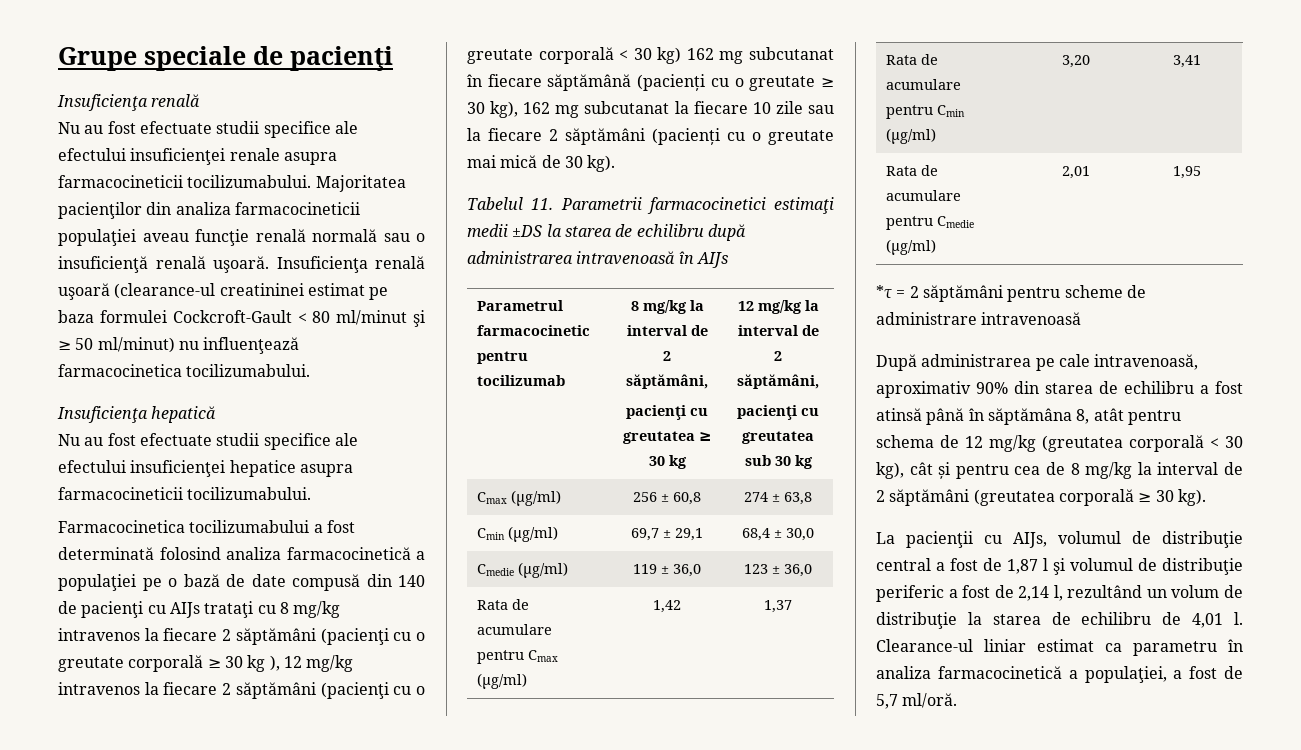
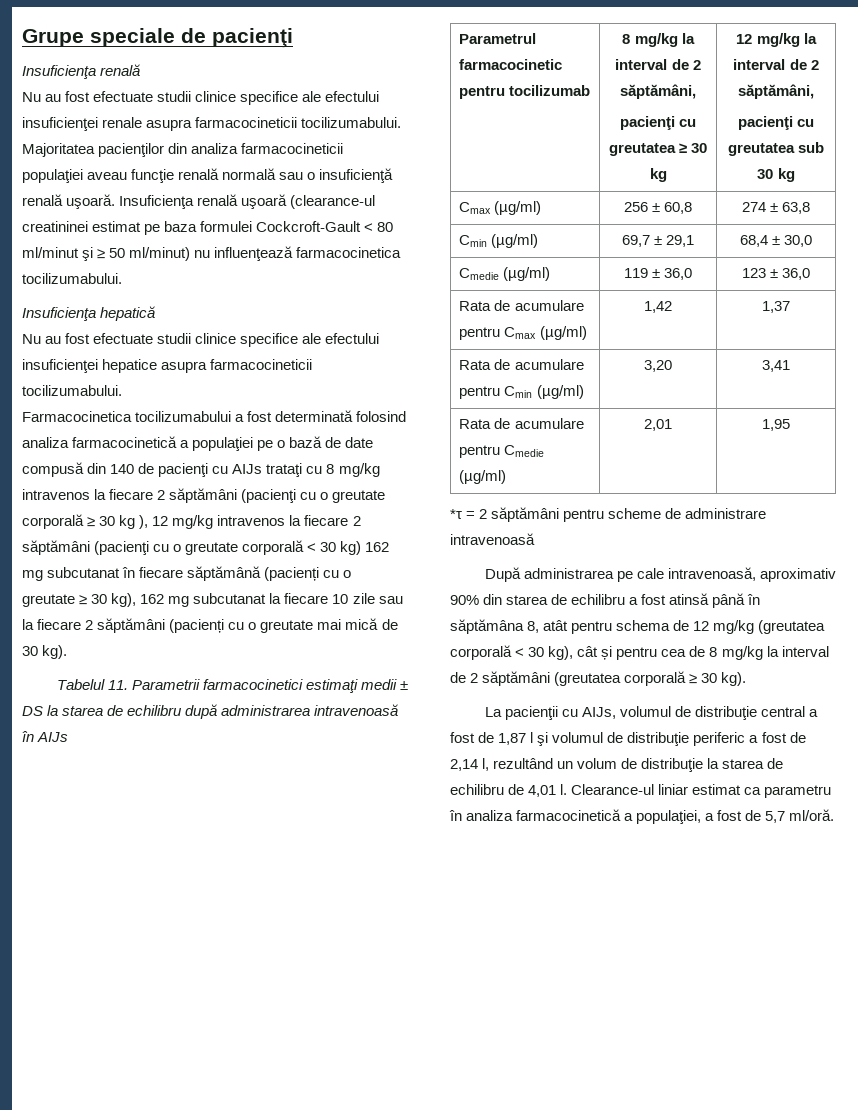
(260, 127) none -> [195,91,237,102] clinice
(260, 439) none -> [195,333,237,344] clinice
[512,225,543,237] ±DS -> [399,681,408,690] [22,706,43,716] ± DS

